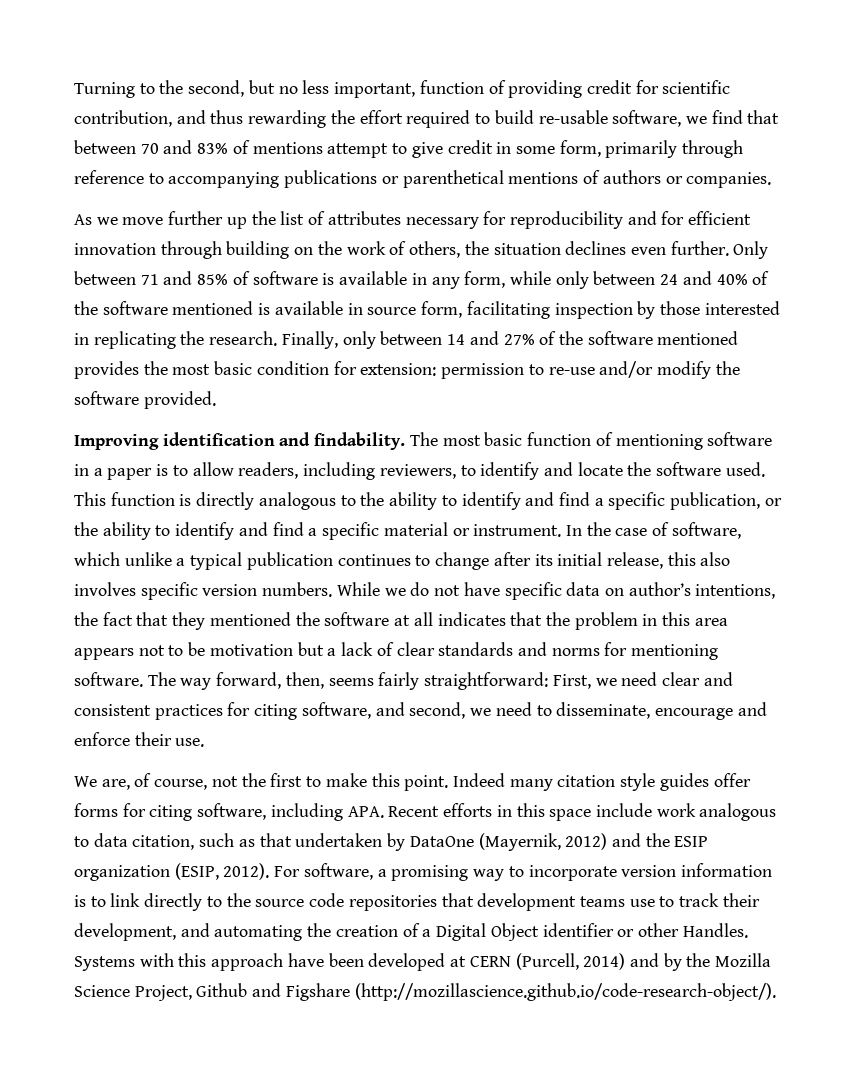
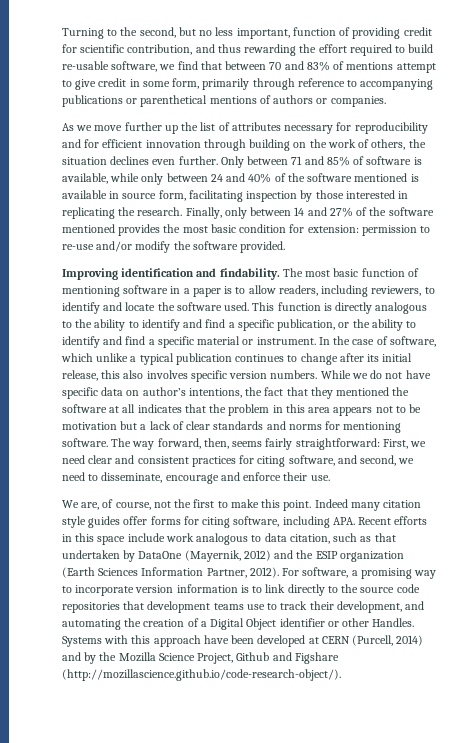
[339,271,506,289] available in any form, -> [62,173,108,184] available,
[174,863,219,880] (ESIP, -> [62,567,247,578] (Earth Sciences Information Partner,

